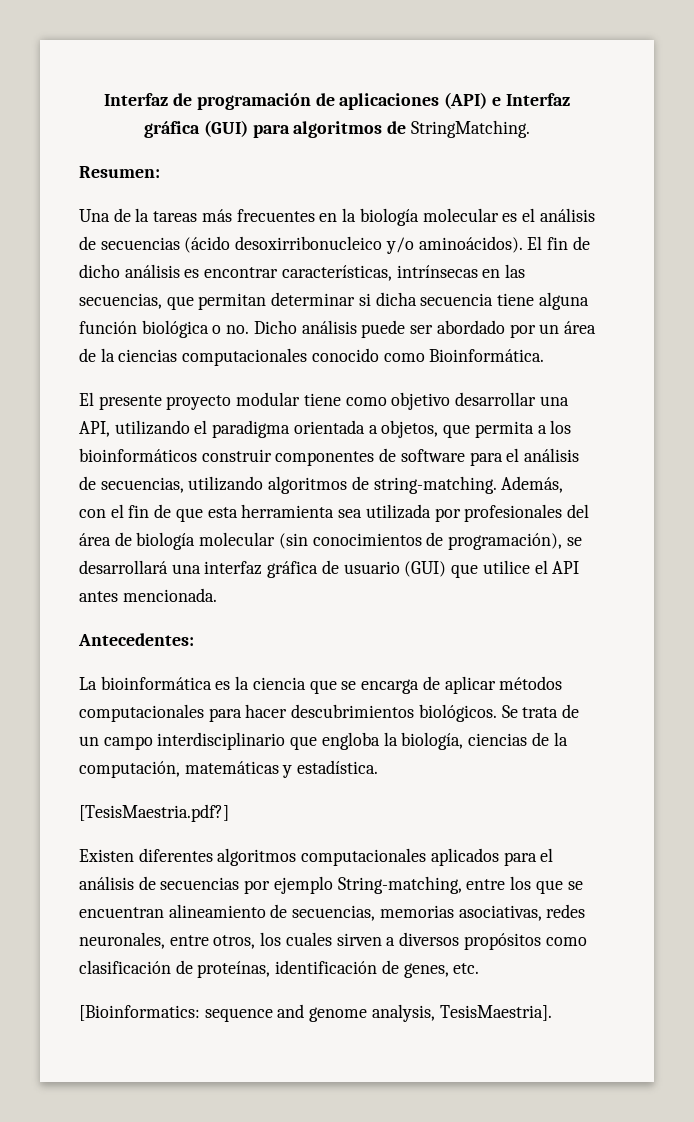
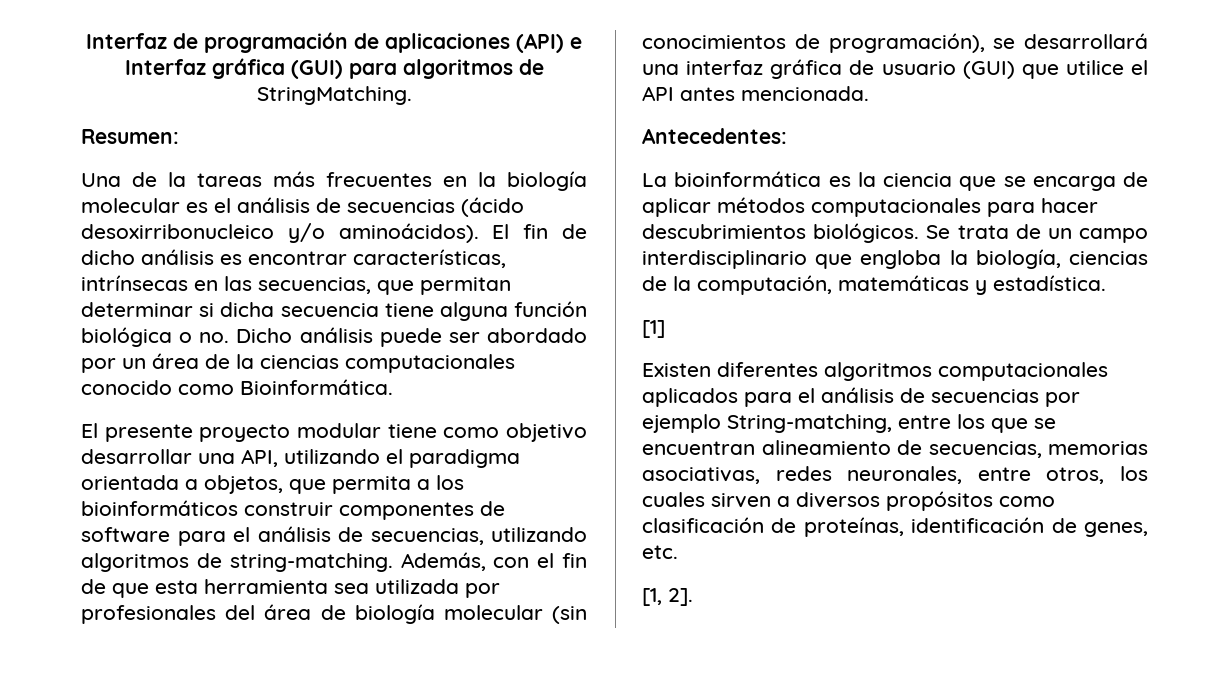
[79,804,229,822] [TesisMaestria.pdf?] -> [642,320,665,338] [1]
[79,1004,552,1022] [Bioinformatics: sequence and genome analysis, TesisMaestria]. -> [642,588,693,606] [1, 2].

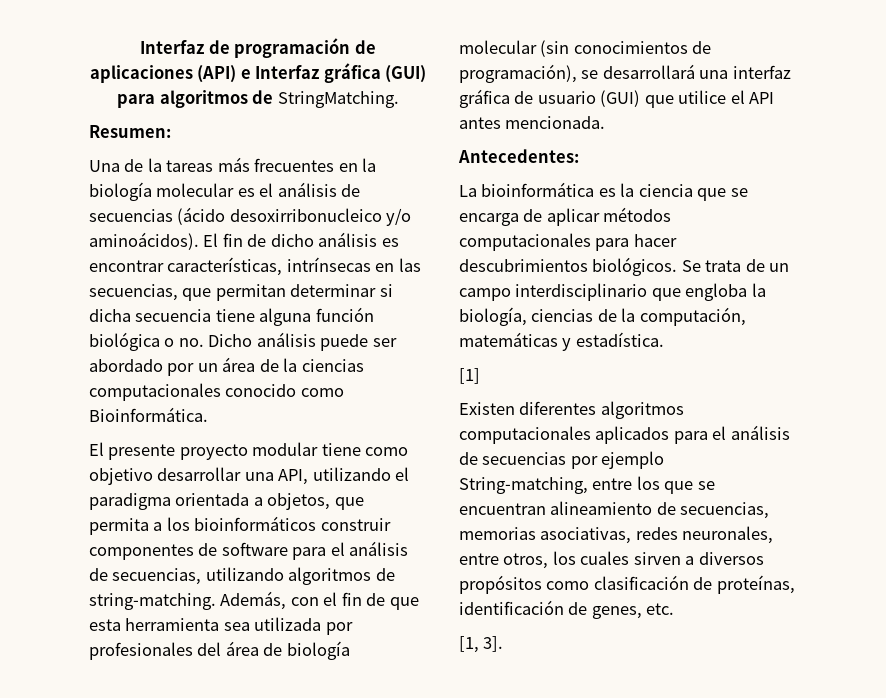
[668,588,693,606] 2]. -> [483,636,504,652] 3].

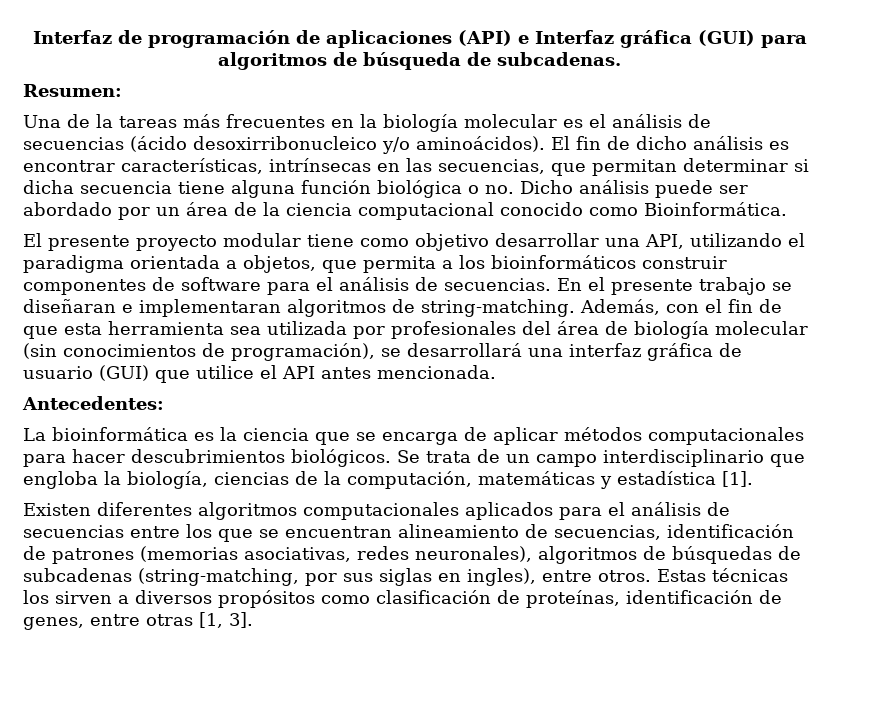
[277,91,399,108] StringMatching. -> [363,52,621,70] búsqueda de subcadenas.
[301,359,364,372] [89,383,221,401] ciencias computacionales -> [286,202,494,220] ciencia computacional
[112,567,284,585] secuencias, utilizando -> [444,277,792,295] [23,299,281,317] secuencias. En el presente trabajo se diseñaran e implementaran
[575,332,664,347] [459,368,480,384] estadística. // [1] -> [617,471,753,487] estadística [1].
[570,451,665,469] [459,477,588,494] por ejemplo String-matching, -> (124, 531) none
[459,526,774,544] [459,551,630,569] memorias asociativas, redes neuronales, entre otros, los cuales -> [667,524,794,538] [23,546,801,564] [23,568,788,586] [23,590,49,604] identificación de patrones (memorias asociativas, redes neuronales), algoritmos de búsquedas de subcadenas (string-matching, por sus siglas en ingles), entre otros. Estas técnicas los
[646,603,675,615] etc. // -> [90,614,193,626] entre otras

